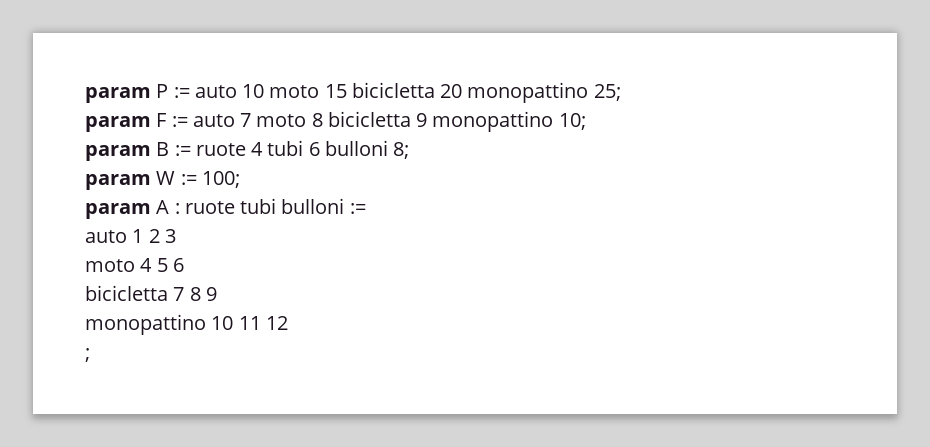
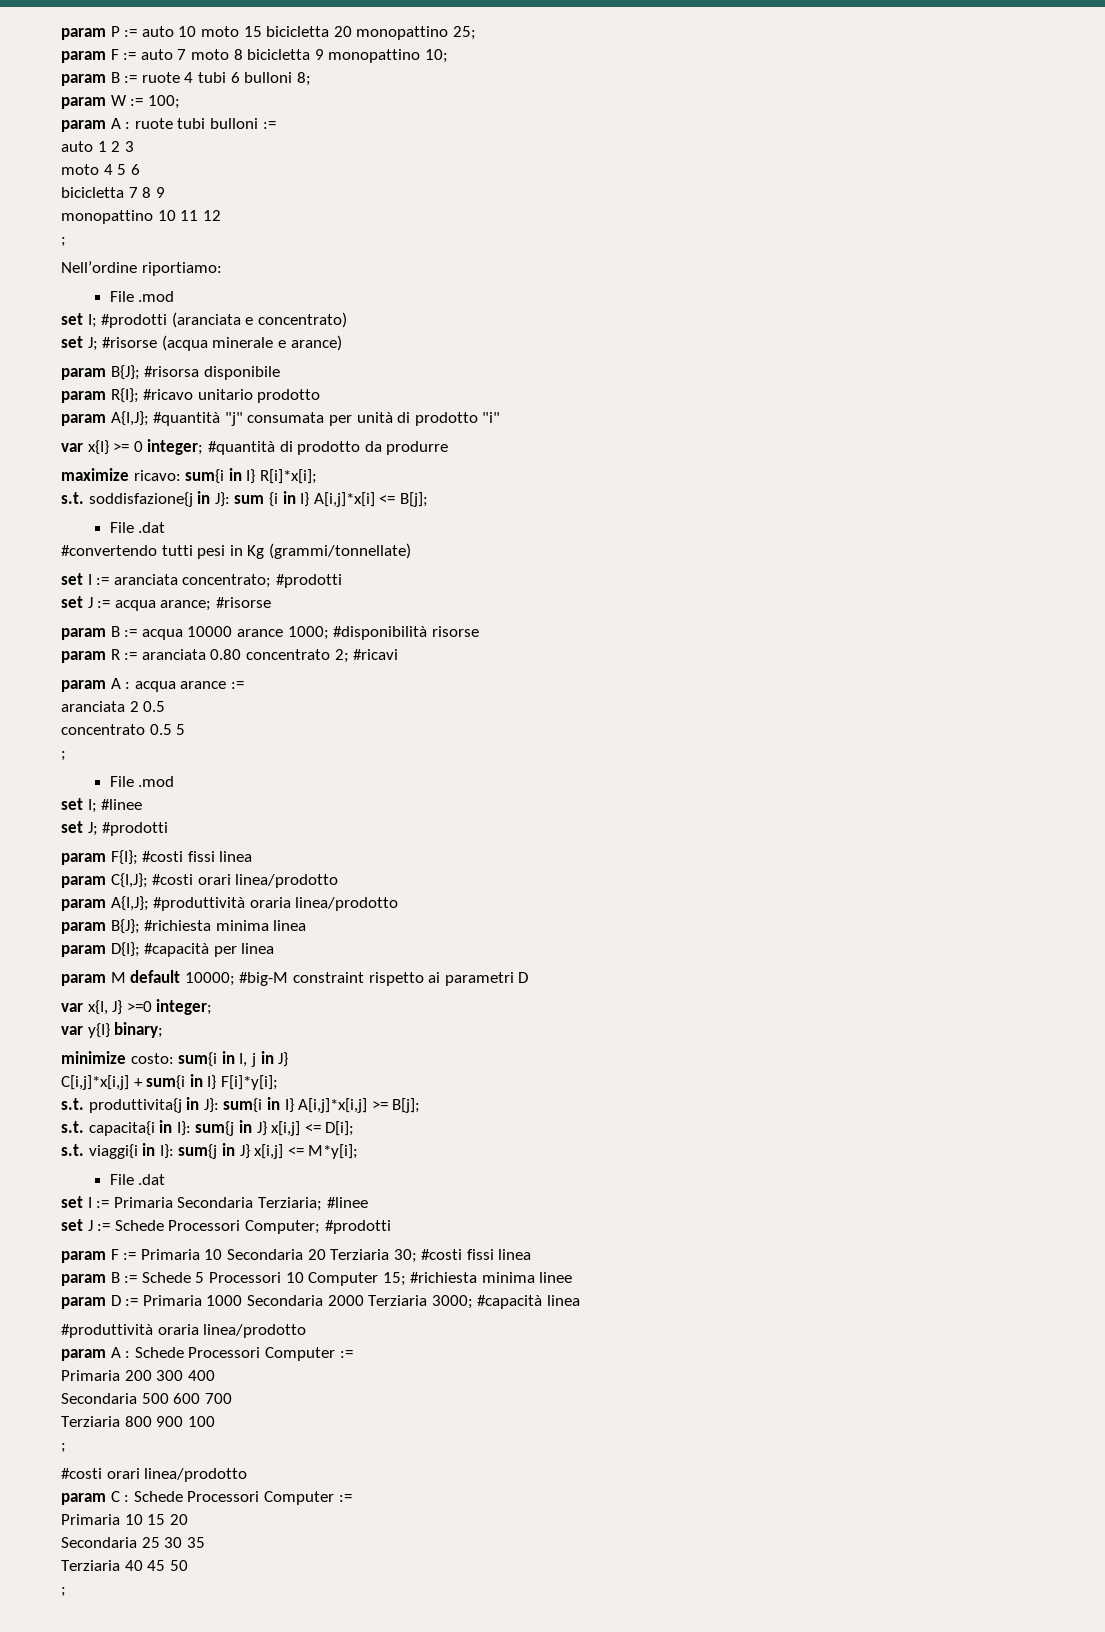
(90, 355) none -> [61,261,222,276] [109,291,175,302] [61,312,347,328] [61,335,342,351] [61,365,280,380] [61,388,321,403] [61,411,501,426] [61,439,449,455] [61,468,317,484] [61,491,428,507] [109,522,166,533] [61,543,411,559] [61,573,342,588] [61,596,271,611] [61,626,479,640] [61,649,399,663] [61,678,244,692] [61,701,166,712] [61,724,186,735] [61,751,66,761] [109,776,175,787] [61,798,143,813] [61,821,169,836] [61,850,253,865] [61,873,339,888] [61,896,399,911] [61,919,307,934] [61,942,275,957] [61,970,529,986] [61,999,213,1015] [61,1022,164,1038] [61,1051,289,1067] [61,1074,278,1090] [61,1097,421,1113] [61,1120,355,1136] [61,1143,359,1159] [109,1174,166,1185] [61,1196,368,1211] [61,1219,391,1234] [61,1249,532,1263] [61,1272,573,1286] [61,1295,580,1309] [61,1324,307,1338] [61,1347,353,1361] [61,1370,215,1381] [61,1393,232,1404] [61,1416,215,1427] [61,1443,66,1453] [61,1468,248,1482] [61,1491,352,1505] [61,1514,188,1525] [61,1537,205,1548] [61,1560,188,1571] [61,1587,66,1597] // Nell’ordine riportiamo: // File .mod // set I; #prodotti (aranciata e concentrato) // set J; #risorse (acqua minerale e arance) // param B{J}; #risorsa disponibile // param R{I}; #ricavo unitario prodotto // param A{I,J}; #quantità "j" consumata per unità di prodotto "i" // var x{I} >= 0 integer; #quantità di prodotto da produrre // maximize ricavo: sum{i in I} R[i]*x[i]; // s.t. soddisfazione{j in J}: sum {i in I} A[i,j]*x[i] <= B[j]; // File .dat // #convertendo tutti pesi in Kg (grammi/tonnellate) // set I := aranciata concentrato; #prodotti // set J := acqua arance; #risorse // param B := acqua 10000 arance 1000; #disponibilità risorse // param R := aranciata 0.80 concentrato 2; #ricavi // param A : acqua arance := // aranciata 2 0.5 // concentrato 0.5 5 // ; // File .mod // set I; #linee // set J; #prodotti // param F{I}; #costi fissi linea // param C{I,J}; #costi orari linea/prodotto // param A{I,J}; #produttività oraria linea/prodotto // param B{J}; #richiesta minima linea // param D{I}; #capacità per linea // param M default 10000; #big-M constraint rispetto ai parametri D // var x{I, J} >=0 integer; // var y{I} binary; // minimize costo: sum{i in I, j in J} // C[i,j]*x[i,j] + sum{i in I} F[i]*y[i]; // s.t. produttivita{j in J}: sum{i in I} A[i,j]*x[i,j] >= B[j]; // s.t. capacita{i in I}: sum{j in J} x[i,j] <= D[i]; // s.t. viaggi{i in I}: sum{j in J} x[i,j] <= M*y[i]; // File .dat // set I := Primaria Secondaria Terziaria; #linee // set J := Schede Processori Computer; #prodotti // param F := Primaria 10 Secondaria 20 Terziaria 30; #costi fissi linea // param B := Schede 5 Processori 10 Computer 15; #richiesta minima linee // param D := Primaria 1000 Secondaria 2000 Terziaria 3000; #capacità linea // #produttività oraria linea/prodotto // param A : Schede Processori Computer := // Primaria 200 300 400 // Secondaria 500 600 700 // Terziaria 800 900 100 // ; // #costi orari linea/prodotto // param C : Schede Processori Computer := // Primaria 10 15 20 // Secondaria 25 30 35 // Terziaria 40 45 50 // ;

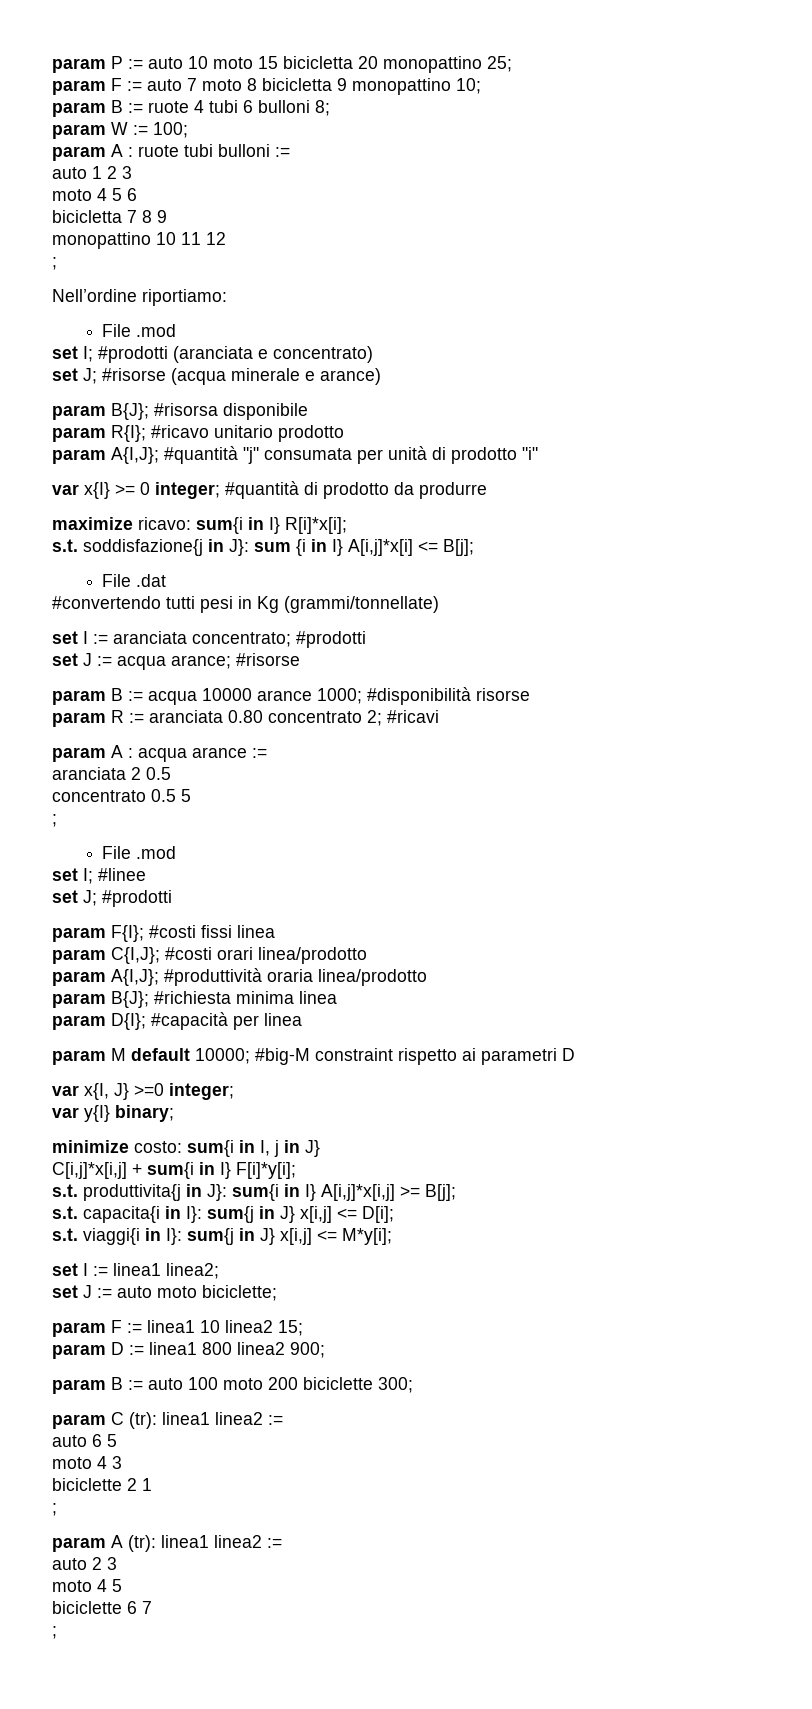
[109,1174,166,1185] [61,1196,368,1211] [61,1219,391,1234] [61,1249,532,1263] [61,1272,573,1286] [61,1295,580,1309] [61,1324,307,1338] [61,1347,353,1361] [61,1370,215,1381] [61,1393,232,1404] [61,1416,215,1427] [61,1443,66,1453] [61,1468,248,1482] [61,1491,352,1505] [61,1514,188,1525] [61,1537,205,1548] [61,1560,188,1571] // File .dat // set I := Primaria Secondaria Terziaria; #linee // set J := Schede Processori Computer; #prodotti // param F := Primaria 10 Secondaria 20 Terziaria 30; #costi fissi linea // param B := Schede 5 Processori 10 Computer 15; #richiesta minima linee // param D := Primaria 1000 Secondaria 2000 Terziaria 3000; #capacità linea // #produttività oraria linea/prodotto // param A : Schede Processori Computer := // Primaria 200 300 400 // Secondaria 500 600 700 // Terziaria 800 900 100 // ; // #costi orari linea/prodotto // param C : Schede Processori Computer := // Primaria 10 15 20 // Secondaria 25 30 35 // Terziaria 40 45 50 -> [52,1263,219,1279] [52,1285,277,1301] [52,1320,303,1337] [52,1342,325,1359] [52,1377,413,1394] [52,1412,283,1429] [52,1434,117,1447] [52,1456,122,1469] [52,1478,152,1491] [52,1503,57,1516] [52,1535,282,1552] [52,1557,117,1570] [52,1579,122,1592] [52,1601,152,1614] // set I := linea1 linea2; // set J := auto moto biciclette; // param F := linea1 10 linea2 15; // param D := linea1 800 linea2 900; // param B := auto 100 moto 200 biciclette 300; // param C (tr): linea1 linea2 := // auto 6 5 // moto 4 3 // biciclette 2 1 // ; // param A (tr): linea1 linea2 := // auto 2 3 // moto 4 5 // biciclette 6 7

